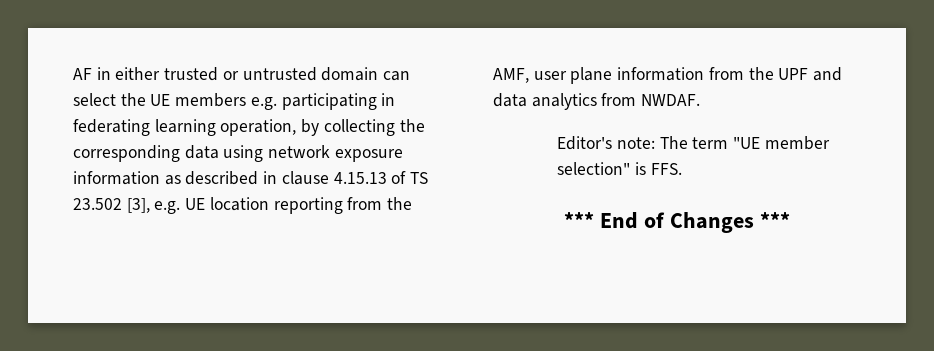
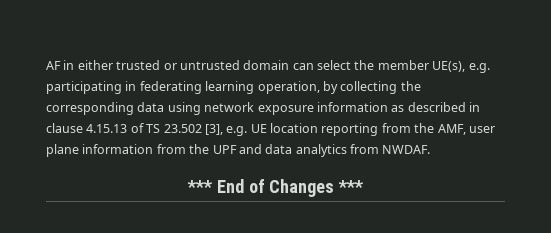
[150,93,247,107] UE members -> [377,60,466,72] member UE(s),
[557,136,830,150] [557,162,682,175] // Editor's note: The term "UE member selection" is FFS. -> (431, 149) none

